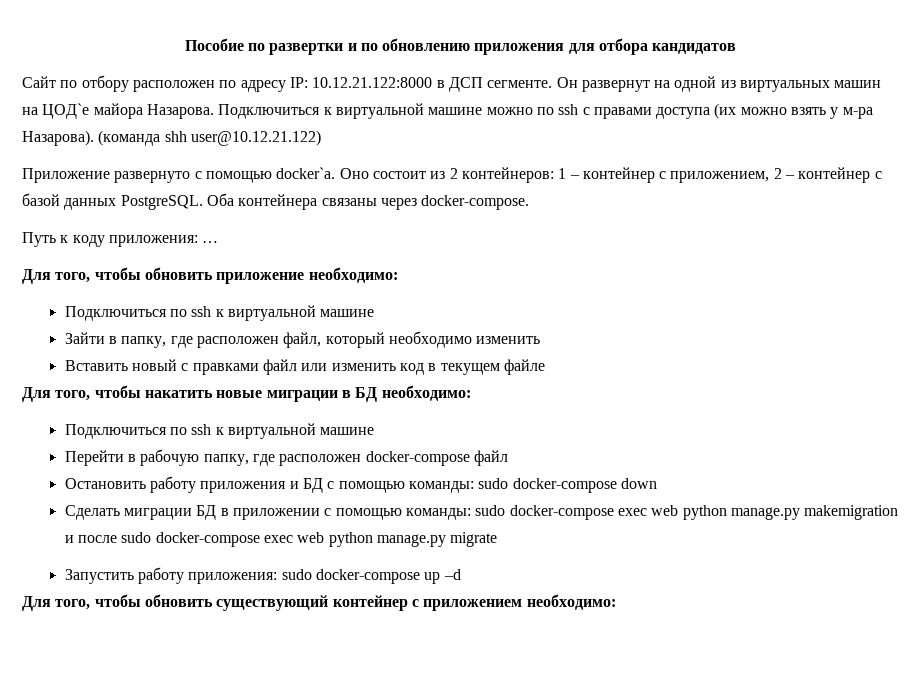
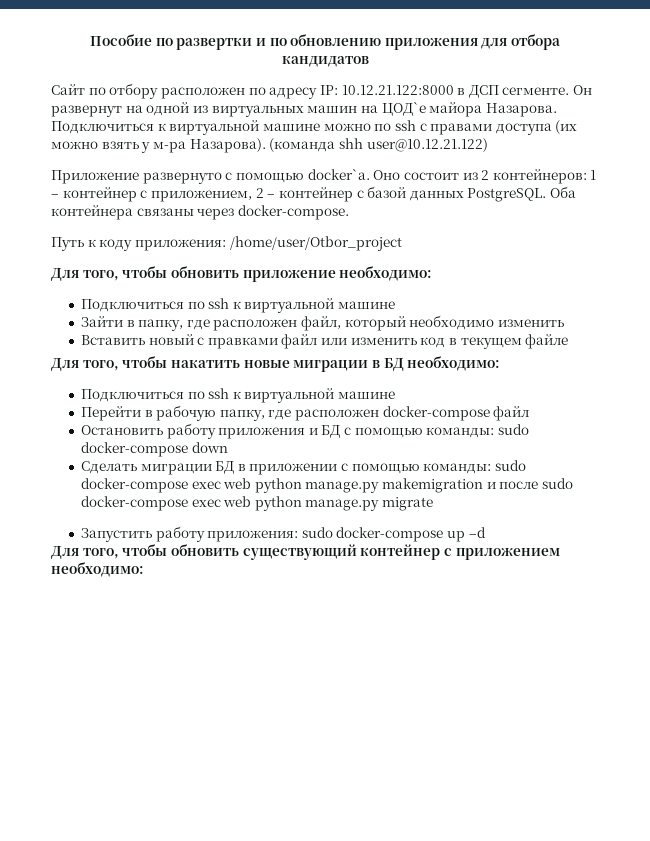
[202,241,219,243] … -> [229,236,402,251] /home/user/Otbor_project

